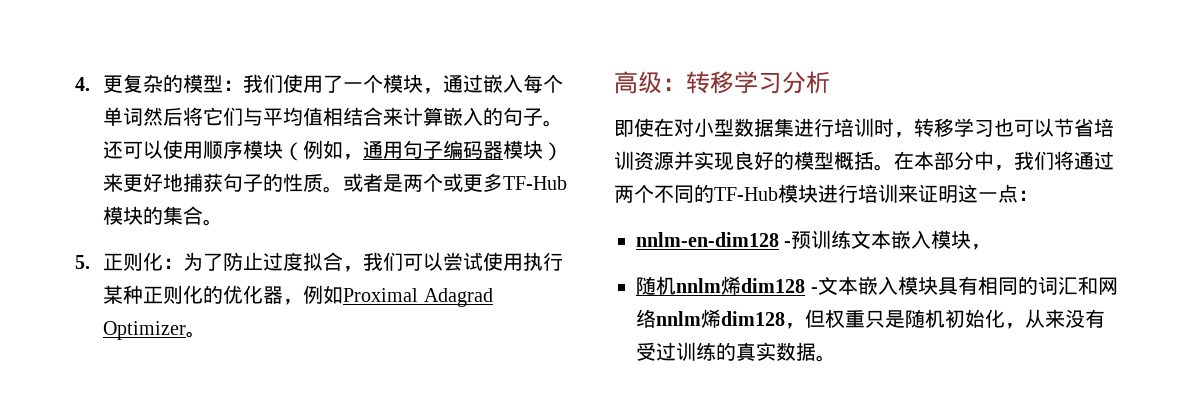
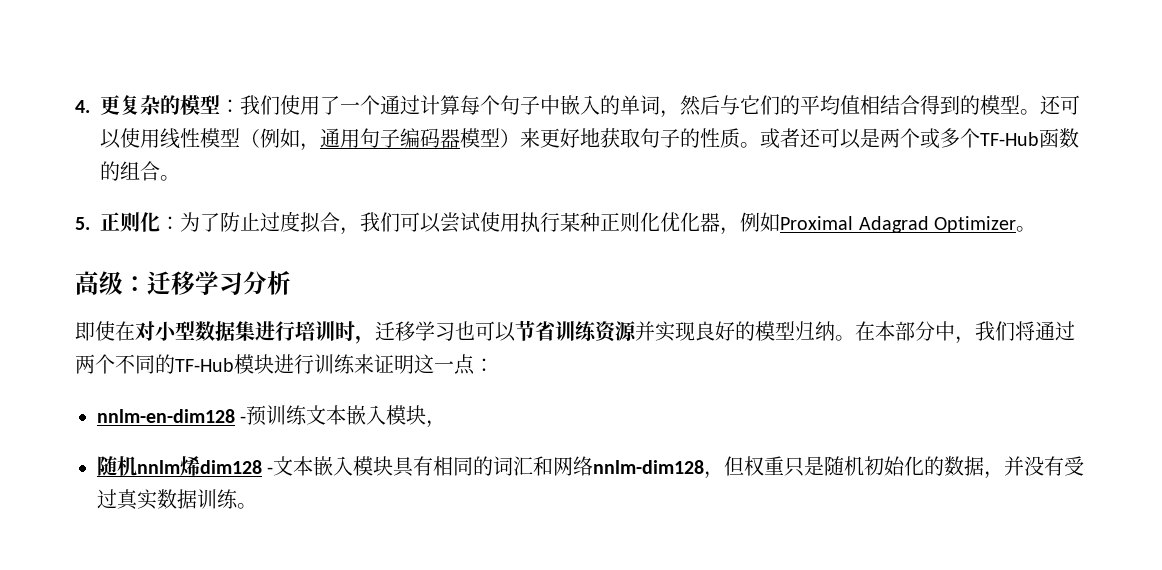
[383,74,564,94] [103,107,544,126] 模块，通过嵌入每个单词然后将它们与平均值相结合来计算嵌入的句子 -> [380,95,1021,118] 通过计算每个句子中嵌入的单词，然后与它们的平均值相结合得到的模型
[203,140,284,159] 顺序模块 -> [160,128,241,149] 线性模型
[523,140,544,159] 块 -> [480,128,501,147] 型
[183,173,224,192] 捕获 -> [600,128,641,148] 获取
(384, 182) none -> [800,128,862,149] 还可以
[463,173,568,192] [103,206,184,225] 更多TF-Hub模块的集 -> [940,128,1080,148] [100,161,141,181] 多个TF-Hub函数的组
[203,285,224,304] 的 -> (661, 222) none
[686,71,710,94] 转 -> [147,271,171,295] 迁
[914,118,934,137] 转 -> [375,321,395,341] 迁
[1094,118,1114,137] [614,151,634,170] 培训 -> [555,321,597,341] 训练
[834,151,874,170] 概括 -> [795,321,835,341] 归纳
[858,184,898,203] 培训 -> [314,354,355,374] 训练
[656,309,785,328] nnlm烯dim128 -> [593,460,705,474] nnlm-dim128
[1005,309,1065,329] ，从来 -> [924,456,1025,479] 的数据，并
[676,342,736,361] 训练的 -> (117, 499) none
(816, 351) none -> [197,489,238,509] 训练

